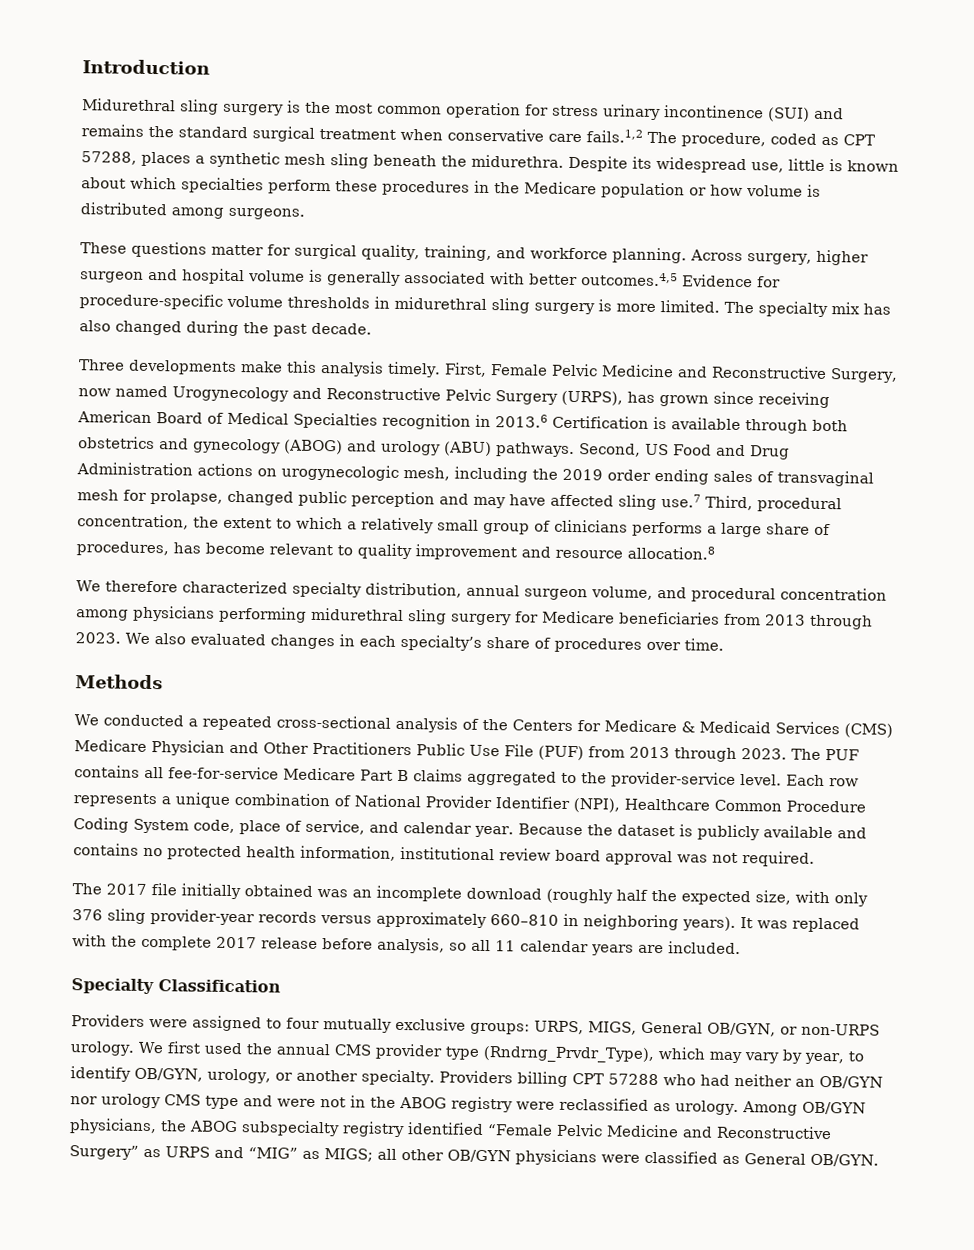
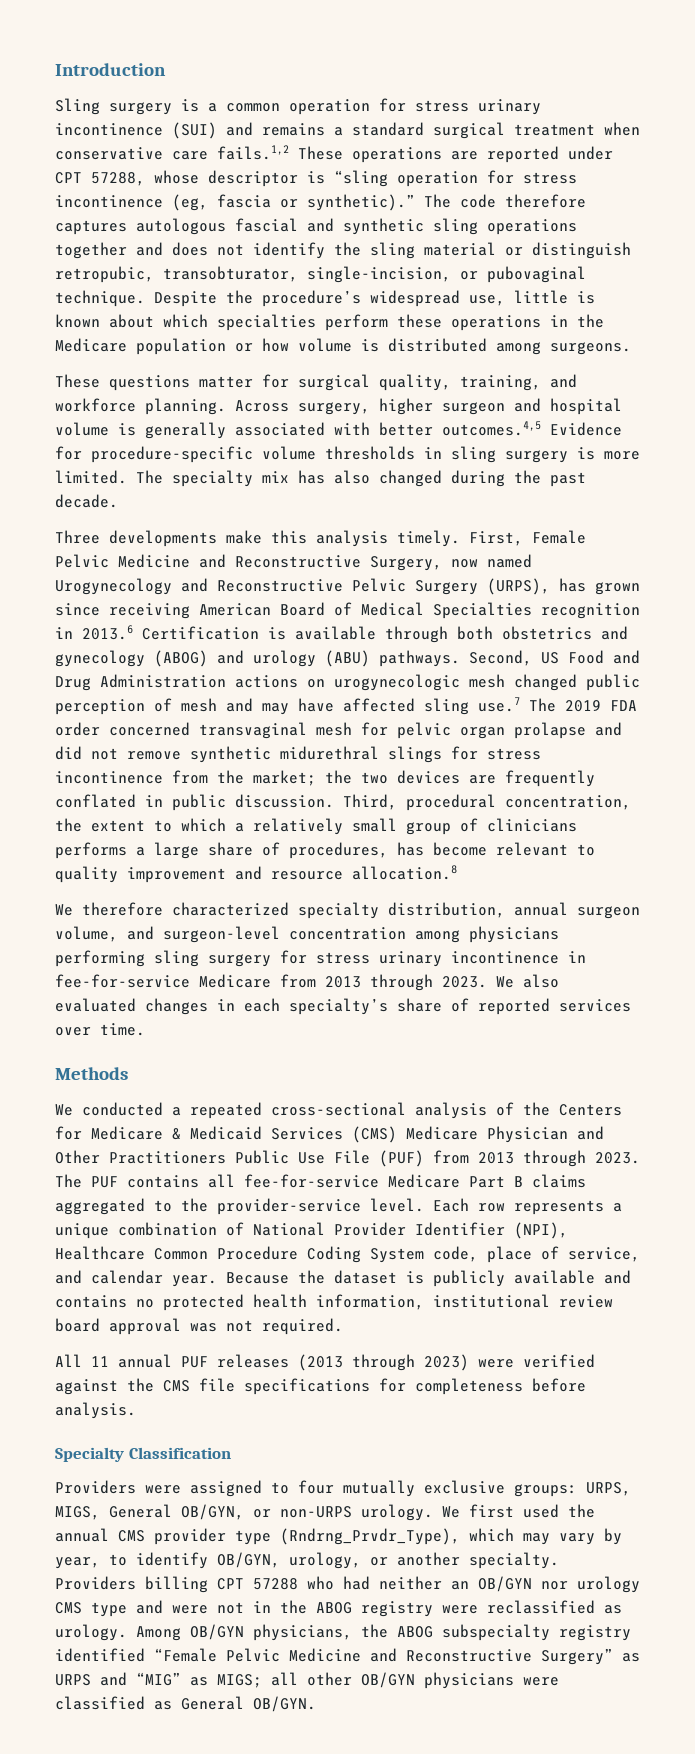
[82,98,373,116] Midurethral sling surgery is the most -> [55,98,217,115] Sling surgery is a
[148,125,174,138] the -> [334,127,343,136] a
[647,131,875,148] [81,151,652,172] The procedure, coded as CPT 57288, places a synthetic mesh sling beneath the midurethra. Despite its -> [298,146,613,163] [55,170,577,187] [55,194,586,211] [55,218,577,235] [55,242,631,259] [55,266,586,283] [55,290,361,307] These operations are reported under CPT 57288, whose descriptor is “sling operation for stress incontinence (eg, fascia or synthetic).” The code therefore captures autologous fascial and synthetic sling operations together and does not identify the sling material or distinguish retropubic, transobturator, single-incision, or pubovaginal technique. Despite the procedure’s
[382,180,470,196] procedures -> [451,315,541,331] operations
[394,296,487,310] midurethral -> (442, 453) none
[403,466,874,487] [77,489,223,505] mesh, including the 2019 order ending sales of transvaginal mesh for prolapse, -> [469,674,505,688] mesh
(435, 499) none -> [154,698,217,712] of mesh
(701, 501) none -> [529,698,637,712] [55,722,622,739] [55,746,541,763] [55,770,595,787] [55,794,334,811] The 2019 FDA order concerned transvaginal mesh for pelvic organ prolapse and did not remove synthetic midurethral slings for stress incontinence from the market; the two devices are frequently conflated in public discussion.
[690,587,776,603] procedural -> [163,926,280,943] surgeon-level
[311,607,404,622] midurethral -> (145, 958) none
[542,610,720,625] Medicare beneficiaries -> [316,951,586,967] [55,974,271,988] stress urinary incontinence in fee-for-service Medicare
[553,637,642,653] procedures -> [478,998,631,1015] reported services
[72,883,868,907] [72,908,860,933] [72,934,741,956] The 2017 file initially obtained was an incomplete download (roughly half the expected size, with only 376 sling provider-year records versus approximately 660–810 in neighboring years). It was replaced with the complete 2017 release before analysis, so all 11 calendar years are included. -> [55,1354,595,1371] [55,1378,586,1395] [55,1402,136,1419] All 11 annual PUF releases (2013 through 2023) were verified against the CMS file specifications for completeness before analysis.

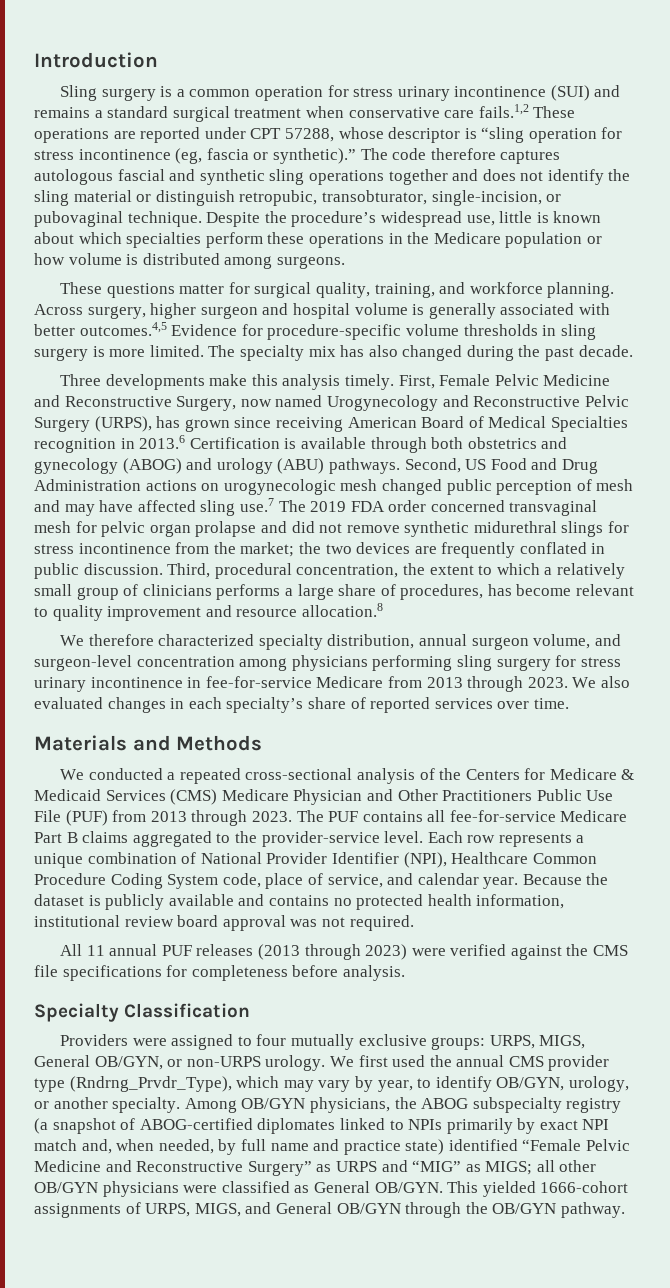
(145, 1029) none -> [34,735,171,751] Materials and
[55,1576,640,1593] [55,1600,622,1617] [55,1624,127,1641] Providers billing CPT 57288 who had neither an OB/GYN nor urology CMS type and were not in the ABOG registry were reclassified as urology. -> (181, 1105) none
(631, 1633) none -> [34,1118,610,1134] [34,1139,445,1155] (a snapshot of ABOG-certified diplomates linked to NPIs primarily by exact NPI match and, when needed, by full name and practice state)
(316, 1704) none -> [447,1181,629,1197] [34,1202,625,1218] This yielded 1666-cohort assignments of URPS, MIGS, and General OB/GYN through the OB/GYN pathway.

